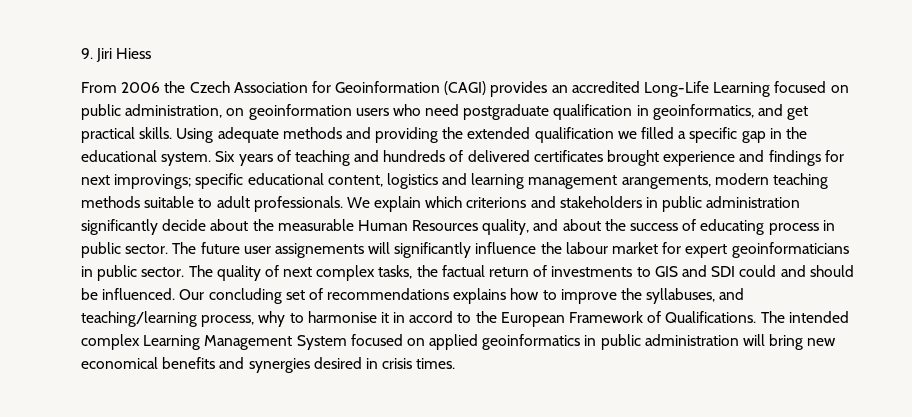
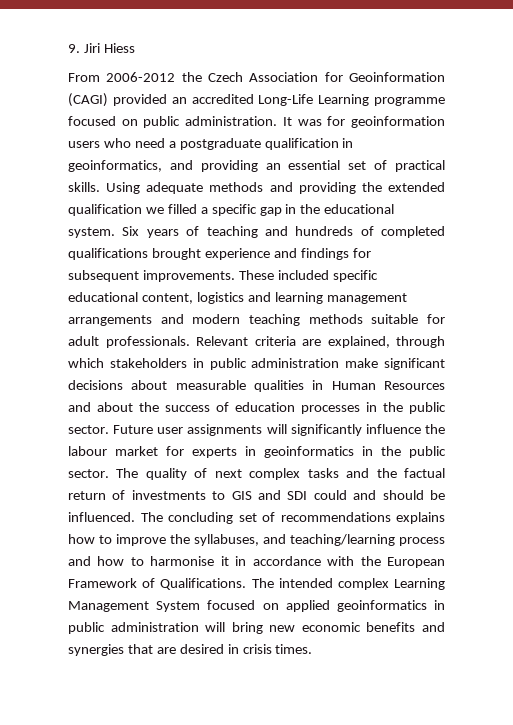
[121,82,161,93] 2006 -> [106,72,176,82] 2006-2012
[490,81,548,97] provides -> [112,94,167,106] provided
(771, 89) none -> [374,97,445,106] programme
[125,104,245,118] administration, on -> [185,116,346,126] administration. It was for
(460, 110) none -> [168,141,176,148] a
[787,106,809,120] get -> [200,160,388,172] providing an essential set of
[467,150,603,162] delivered certificates -> [381,226,445,238] [68,248,148,260] completed qualifications
[81,174,192,189] next improvings; -> [68,270,329,282] subsequent improvements. These included
[621,175,711,189] arangements, -> [68,314,184,326] arrangements and
[198,198,213,208] to -> [427,314,445,324] for
[346,196,801,212] [81,219,354,235] We explain which criterions and stakeholders in public administration significantly decide about the measurable -> [196,336,445,348] [68,358,445,370] [68,380,324,392] Relevant criteria are explained, through which stakeholders in public administration make significant decisions about measurable qualities in
[482,219,530,235] quality, -> (445, 385) none
[700,219,835,235] [81,242,364,258] educating process in public sector. The future user assignements -> [235,402,446,414] [68,424,263,436] education processes in the public sector. Future user assignments
[685,242,849,258] [81,266,93,277] expert geoinformaticians in -> [192,446,401,458] experts in geoinformatics in the
[378,265,413,279] tasks, -> [307,468,370,478] tasks and
[179,289,205,300] Our -> [140,512,163,522] The
[201,311,286,327] process, why -> [399,537,445,546] [68,556,125,566] process and how
[409,311,472,323] accord to -> [252,556,355,566] accordance with
[81,357,158,369] economical -> [301,622,361,632] economic
(310, 365) none -> [127,644,176,654] that are

